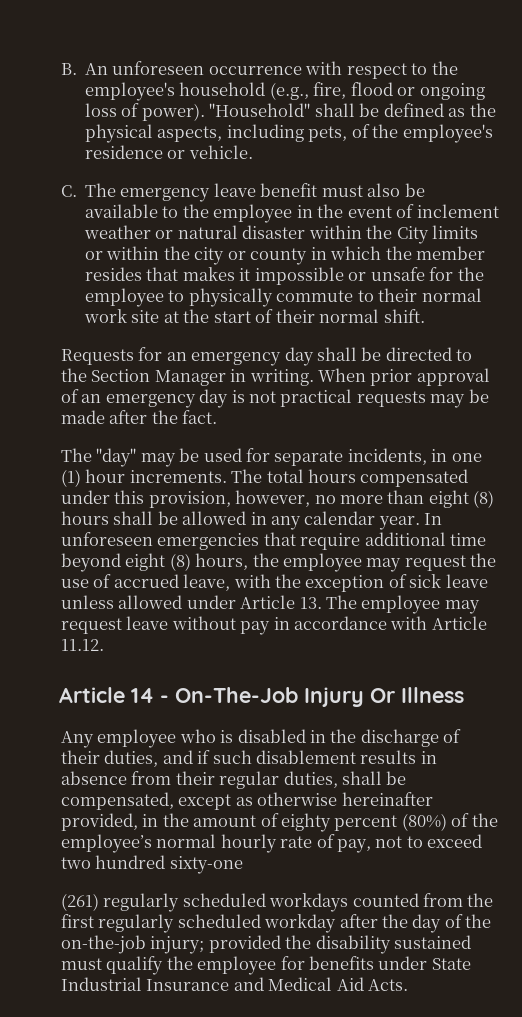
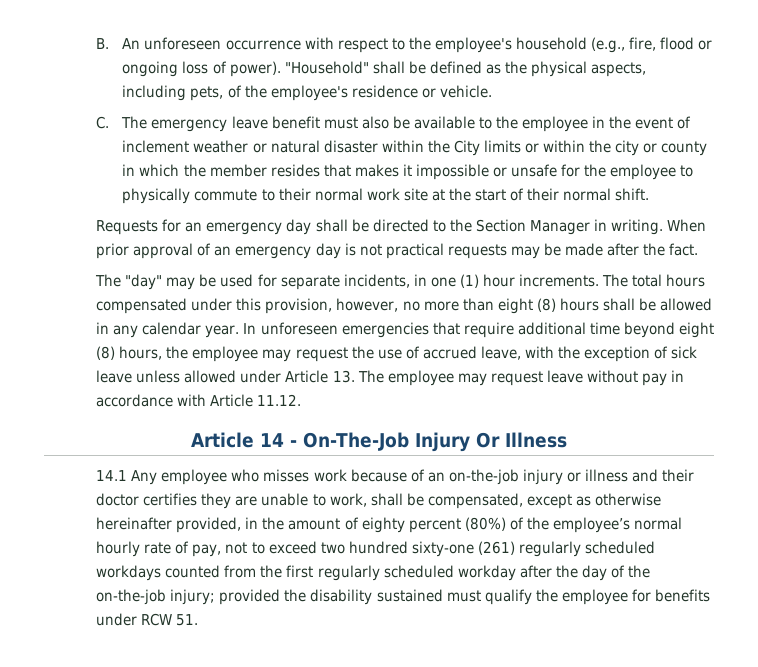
(464, 695) none -> [96,470,128,481] 14.1
[220,729,462,747] [60,750,437,767] [60,771,338,789] is disabled in the discharge of their duties, and if such disablement results in absence from their regular duties, -> [263,469,694,485] [96,493,367,509] misses work because of an on-the-job injury or illness and their doctor certifies they are unable to work,
(243, 865) // -> (474, 549) none
[431,958,471,970] [60,977,409,991] State Industrial Insurance and Medical Aid Acts. -> [141,613,199,626] RCW 51.

